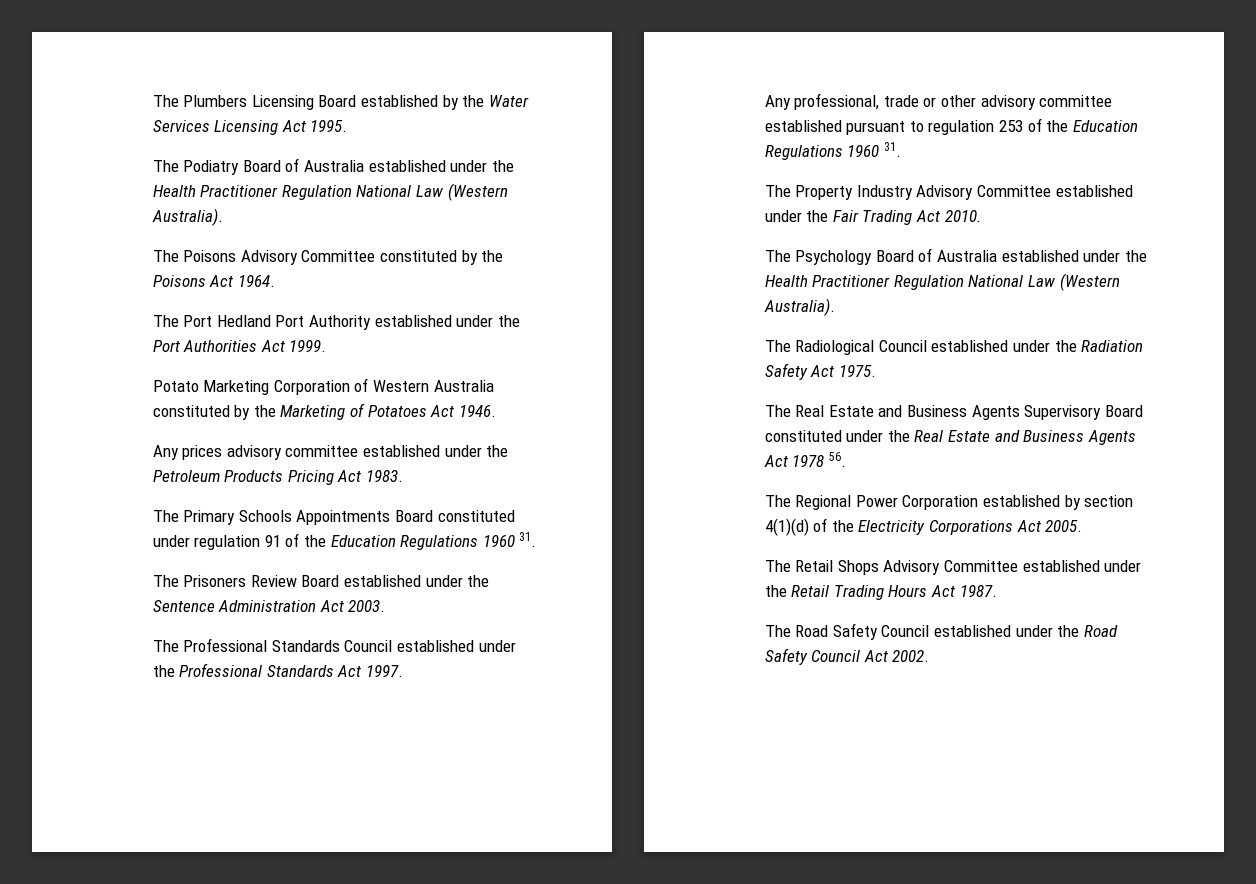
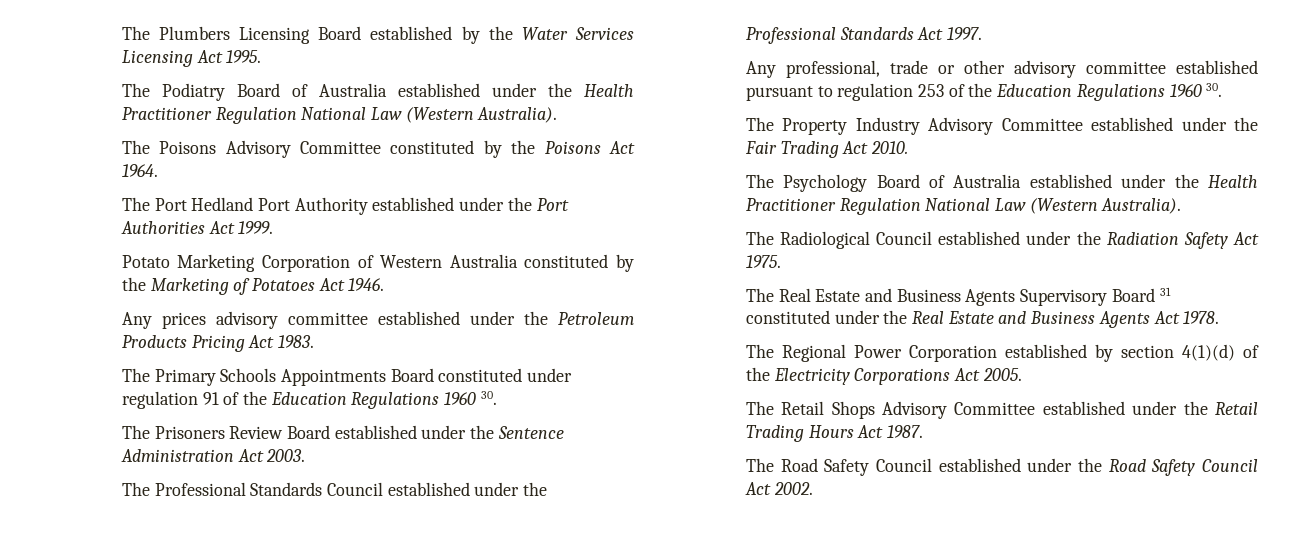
[519,532,537,547] 31. -> [480,391,497,405] 30.
[883,142,901,157] 31. -> [1206,83,1223,97] 30.
(1143, 411) none -> [1159,287,1171,296] 31
[792,452,846,467] 1978 56. -> [1183,311,1220,324] 1978.

